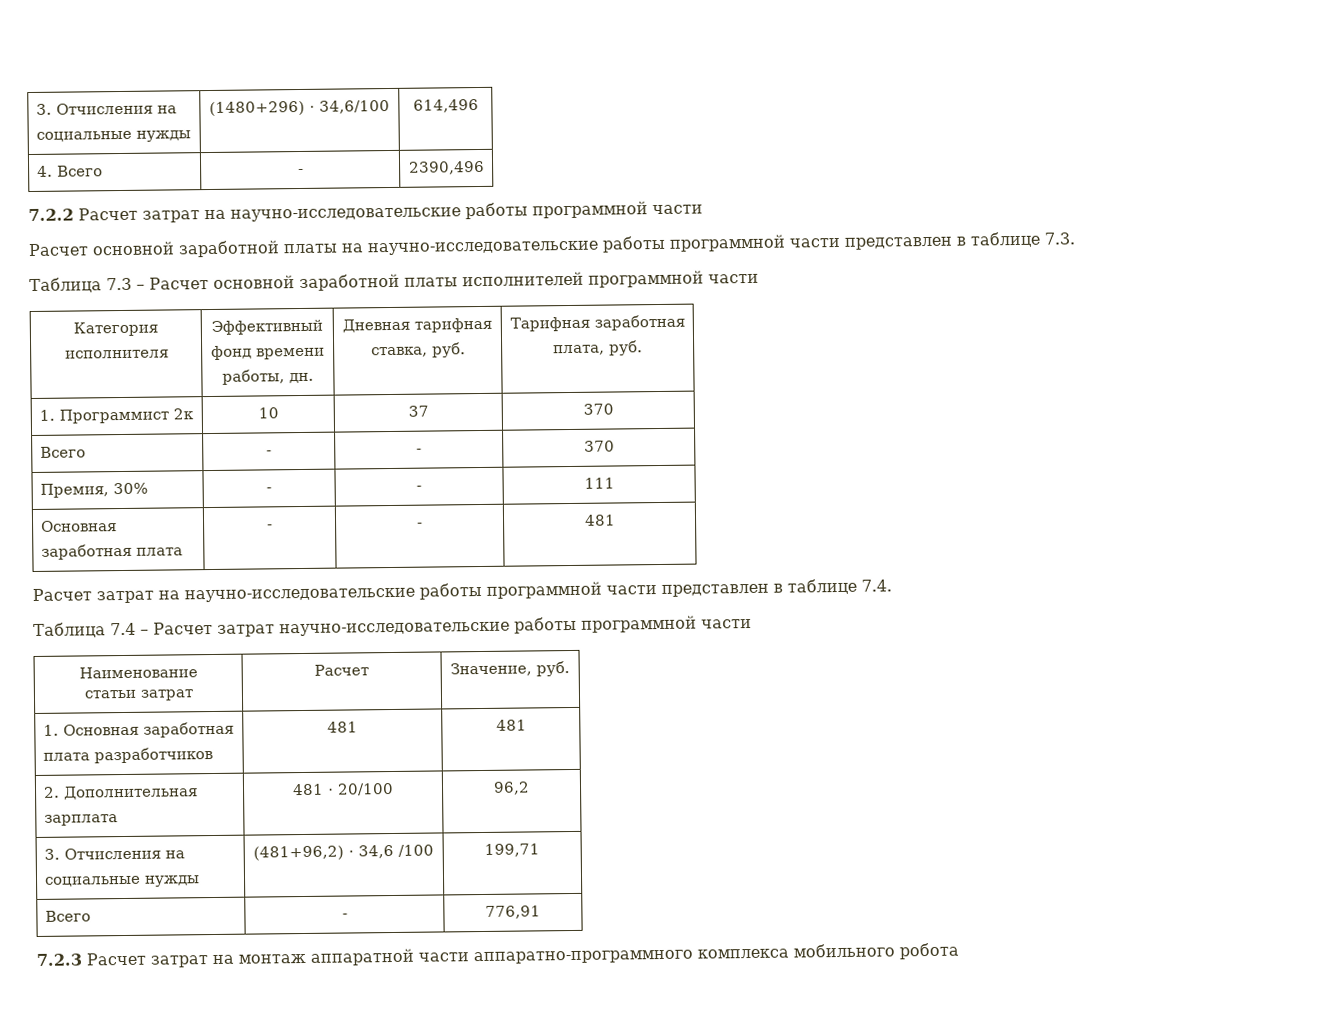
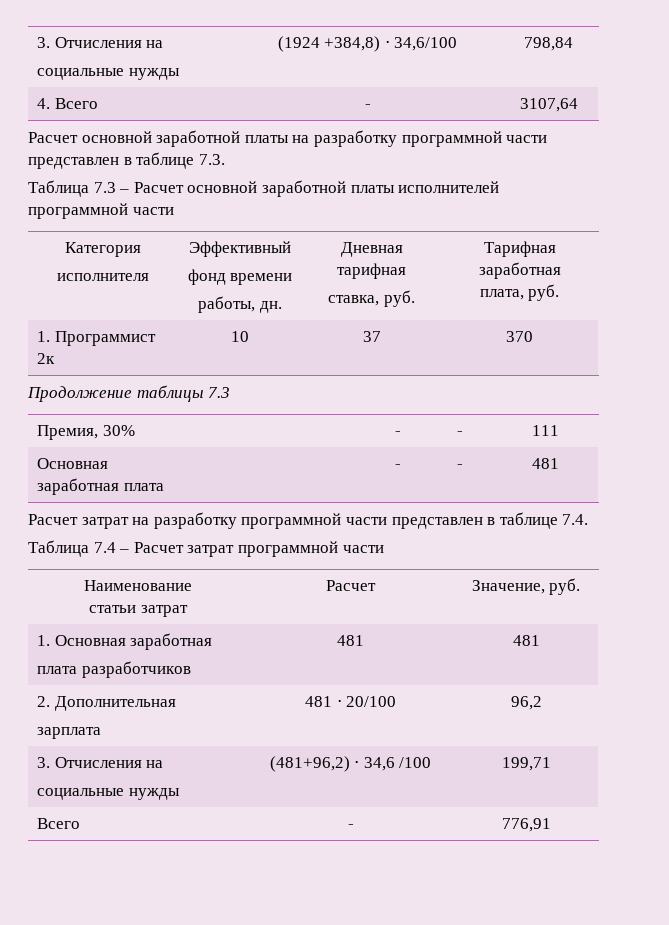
[35,102,177,115] [35,130,191,142] [209,100,305,117] 3. Отчисления на // социальные нужды | (1480+296) -> [37,37,164,48] [37,68,180,80] [277,36,381,52] 3. Отчисления на // социальные нужды | (1924 +384,8)
[412,98,479,113] 614,496 -> [524,37,573,51] 798,84
[408,160,485,175] [28,201,703,223] 2390,496 // 7.2.2 Расчет затрат на научно-исследовательские работы программной части -> [519,98,578,112] 3107,64
[367,235,666,256] научно-исследовательские работы -> [313,130,397,147] разработку
[39,446,86,458] [266,450,272,456] [416,448,422,454] [583,440,615,452] // Всего | - | - | 370 -> [27,385,231,402] // Продолжение таблицы 7.3
[184,582,482,603] научно-исследовательские работы -> [153,512,237,529] разработку
[279,616,577,637] научно-исследовательские работы -> (235, 551) none
[36,942,959,968] // 7.2.3 Расчет затрат на монтаж аппаратной части аппаратно-программного комплекса мобильного робота -> (551, 825) none

